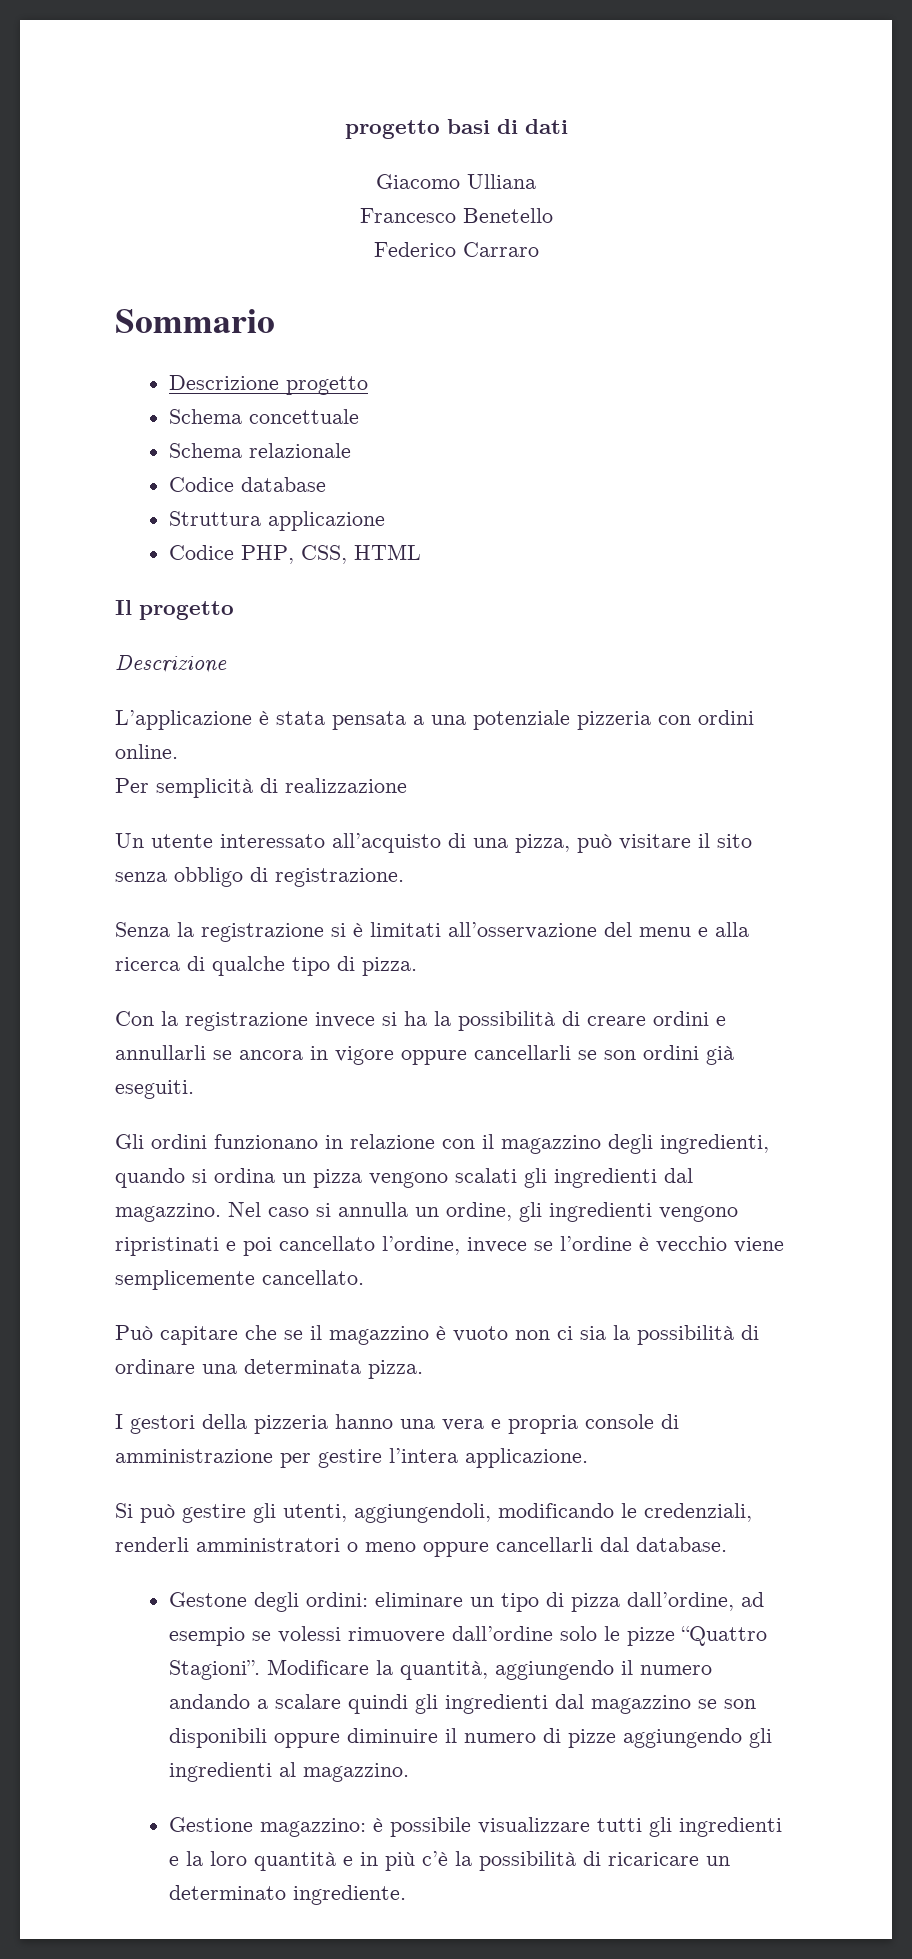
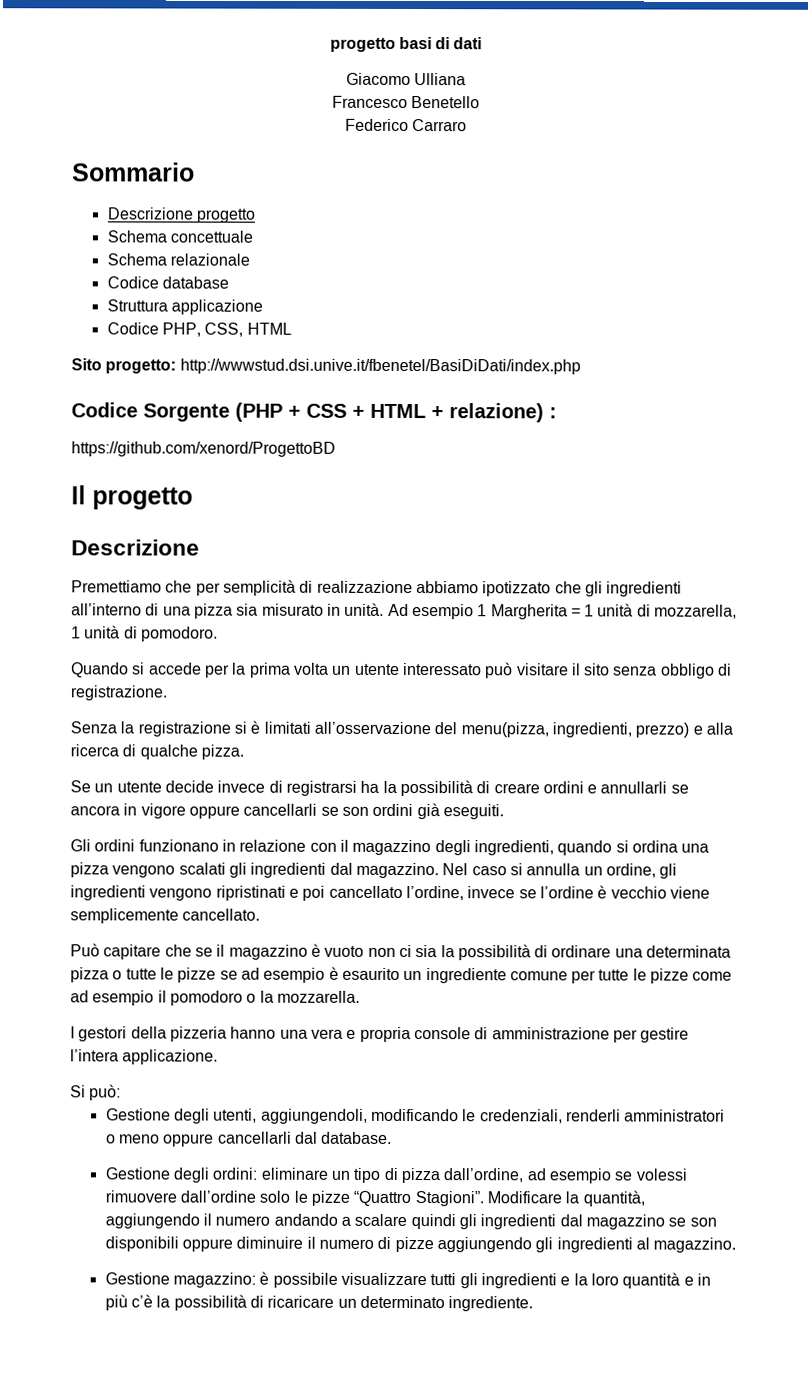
[115,600,234,620] [115,655,227,673] [115,710,754,730] [115,744,178,759] [115,778,407,798] [115,833,570,853] Il progetto // Descrizione // L’applicazione è stata pensata a una potenziale pizzeria con ordini online. // Per semplicità di realizzazione // Un utente interessato all’acquisto di una pizza, -> [71,358,581,375] [71,402,557,423] [71,441,336,457] [71,485,193,510] [71,539,200,556] [71,579,683,597] [71,602,738,620] [71,625,218,642] [71,662,482,678] Sito progetto: http://wwwstud.dsi.unive.it/fbenetel/BasiDiDati/index.php // Codice Sorgente (PHP + CSS + HTML + relazione) : // https://github.com/xenord/ProgettoBD // Il progetto // Descrizione // Premettiamo che per semplicità di realizzazione abbiamo ipotizzato che gli ingredienti all’interno di una pizza sia misurato in unità. Ad esempio 1 Margherita = 1 unità di mozzarella, 1 unità di pomodoro. // Quando si accede per la prima volta un utente interessato
[639,927,691,937] menu -> [460,722,690,738] menu(pizza, ingredienti, prezzo)
[292,956,417,976] [115,1011,397,1031] tipo di pizza. // Con la registrazione invece si -> [200,744,244,760] [70,780,357,796] pizza. // Se un utente decide invece di registrarsi
[282,1173,306,1183] un -> [681,843,710,853] una
[368,1360,423,1379] pizza. -> [70,966,733,984] [70,990,360,1006] pizza o tutte le pizze se ad esempio è esaurito un ingrediente comune per tutte le pizze come ad esempio il pomodoro o la mozzarella.
[140,1503,276,1523] può gestire gli -> [89,1084,122,1101] [105,1108,211,1124] può: // Gestione degli
[168,1592,247,1607] Gestone -> [104,1167,170,1180] Gestione

